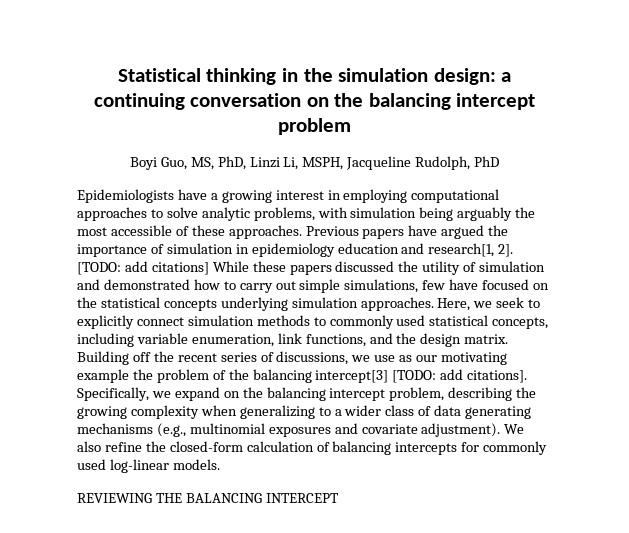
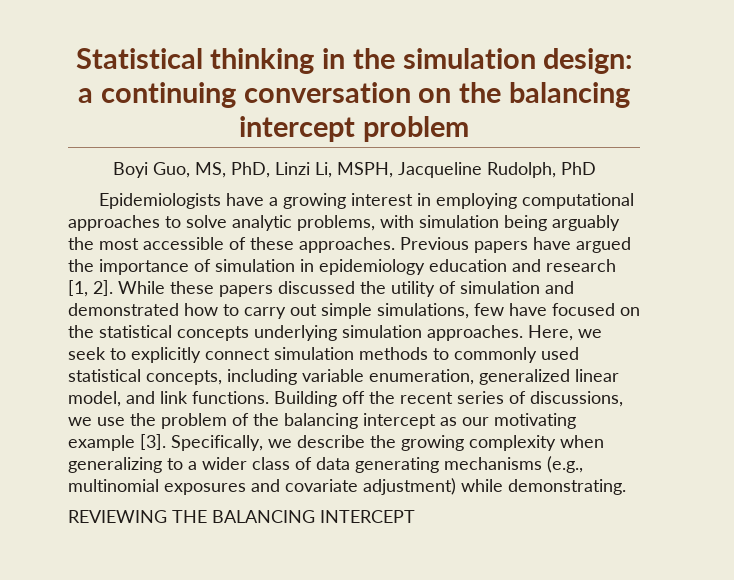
[428,243,514,257] [77,261,209,275] research[1, 2]. [TODO: add citations] -> [546,259,616,272] [68,280,113,297] research [1, 2].
[277,333,509,347] link functions, and the design matrix. -> [479,369,619,385] [68,391,269,407] generalized linear model, and link functions.
[399,352,508,365] [77,369,129,383] as our motivating example -> (125, 421) none
[315,369,528,383] [77,387,513,401] intercept[3] [TODO: add citations]. Specifically, we expand on the balancing intercept problem, describing -> [363,413,576,429] [68,434,365,451] intercept as our motivating example [3]. Specifically, we describe
[421,423,525,437] [77,441,548,455] [77,459,220,473] adjustment). We also refine the closed-form calculation of balancing intercepts for commonly used log-linear models. -> [363,478,626,495] adjustment) while demonstrating.

